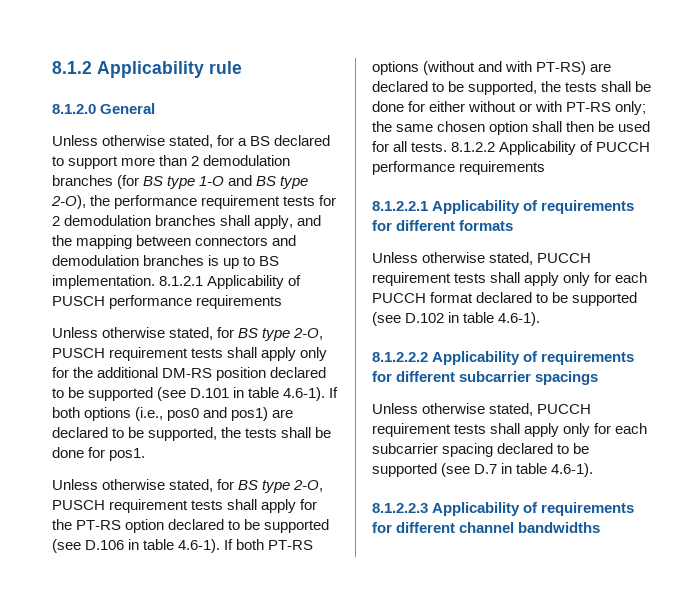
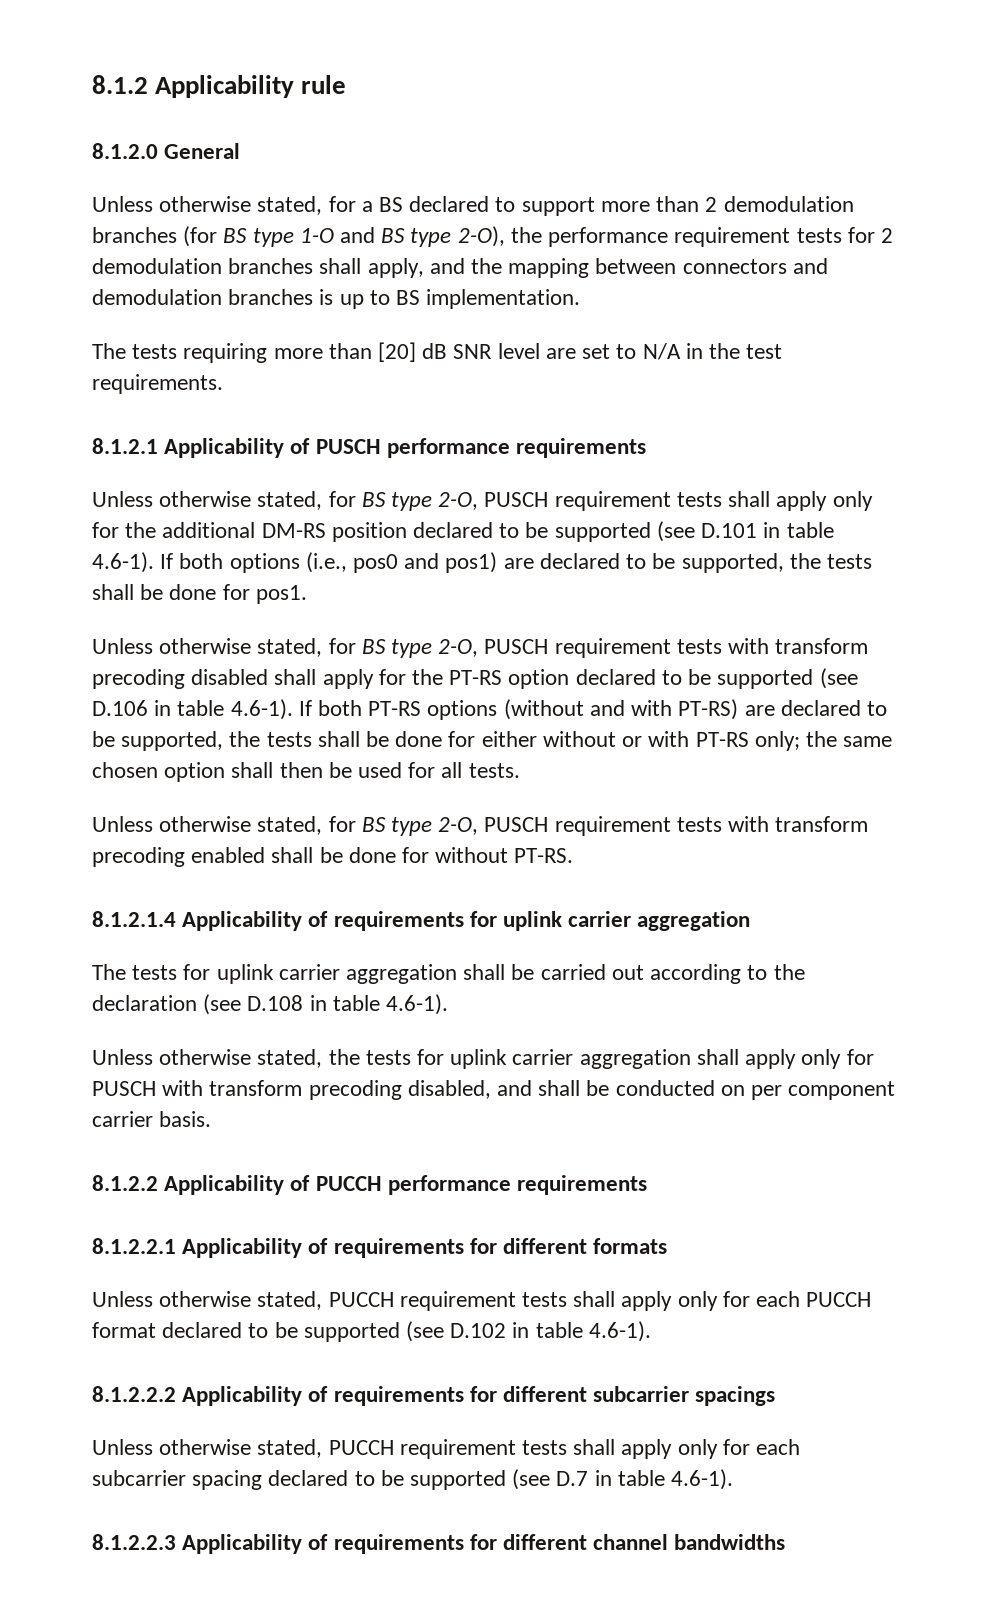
(155, 282) none -> [92,342,783,363] [92,374,223,394] // The tests requiring more than [20] dB SNR level are set to N/A in the test requirements. //
(224, 505) none -> [728,638,869,654] [92,669,269,689] with transform precoding disabled
(448, 147) none -> [92,816,869,836] [92,847,574,867] [92,911,751,931] [92,964,805,984] [92,994,449,1015] [92,1049,874,1069] [92,1080,896,1100] [92,1111,212,1127] // Unless otherwise stated, for BS type 2-O, PUSCH requirement tests with transform precoding enabled shall be done for without PT-RS. // 8.1.2.1.4 Applicability of requirements for uplink carrier aggregation // The tests for uplink carrier aggregation shall be carried out according to the declaration (see D.108 in table 4.6-1). // Unless otherwise stated, the tests for uplink carrier aggregation shall apply only for PUSCH with transform precoding disabled, and shall be conducted on per component carrier basis. //

